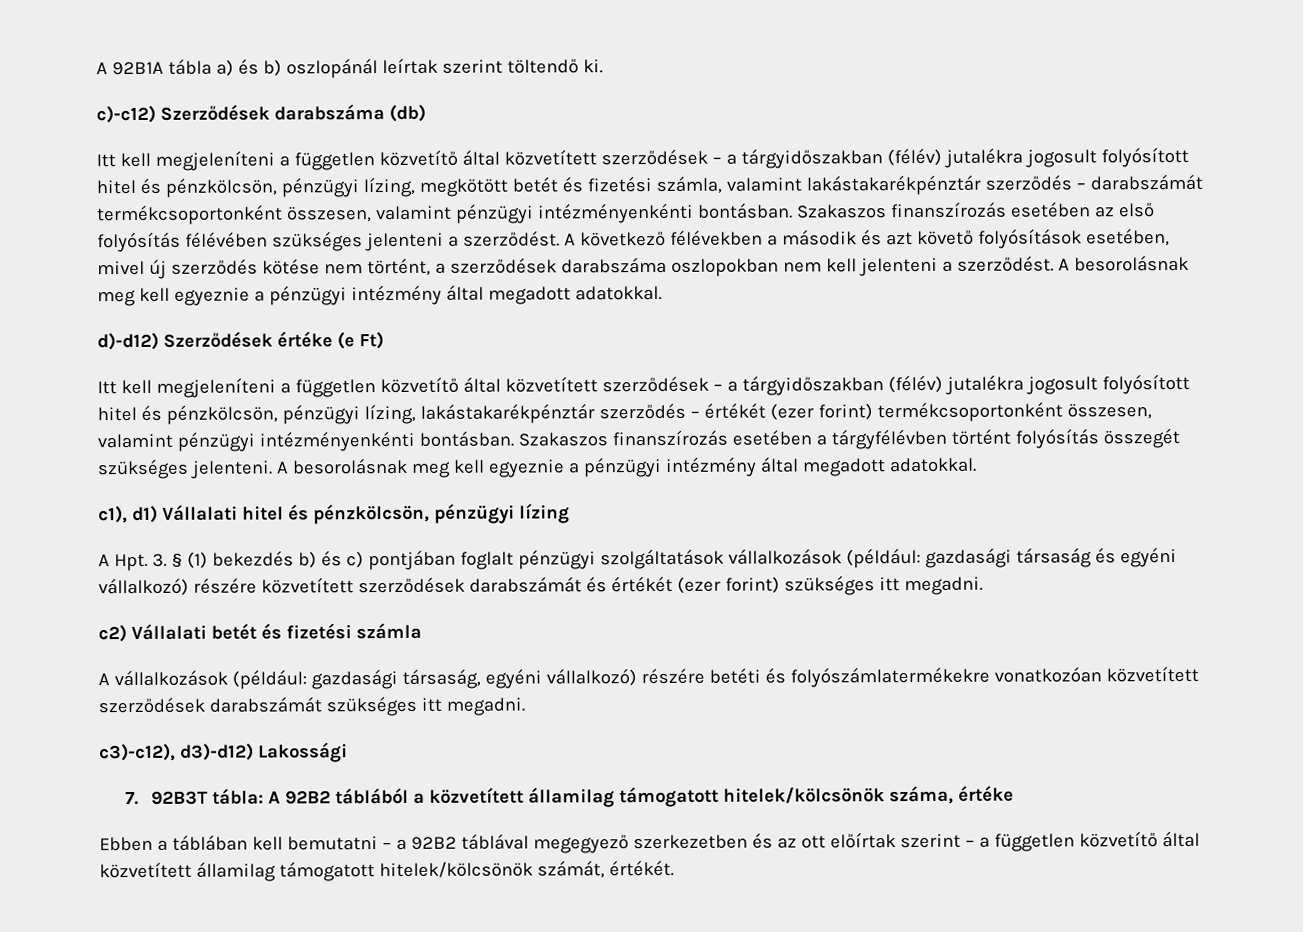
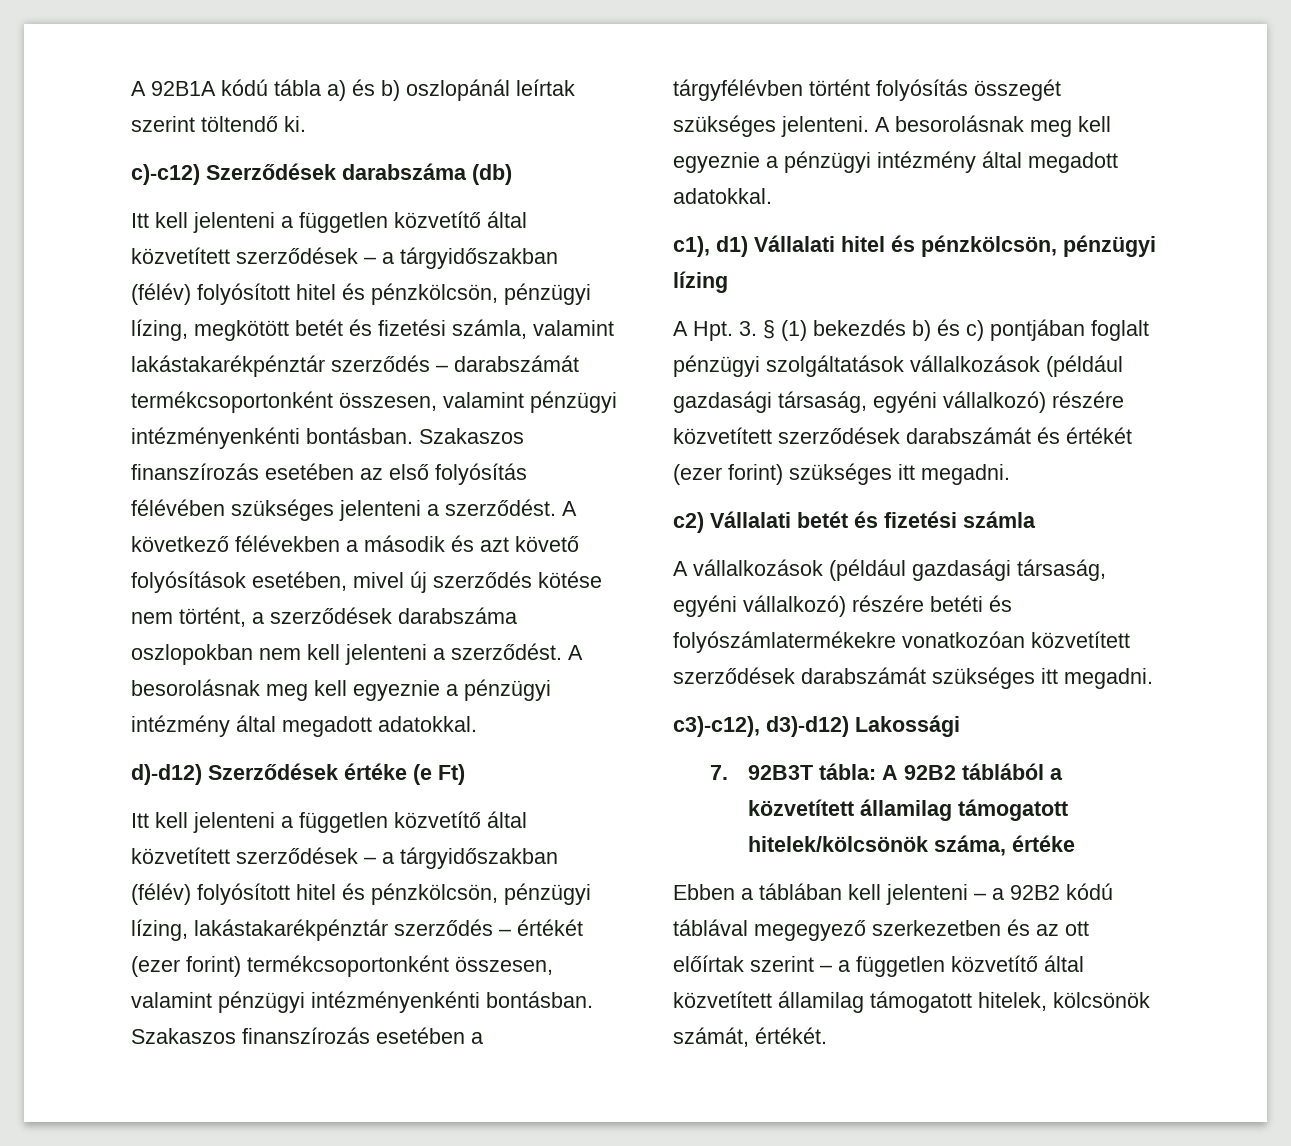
(164, 68) none -> [221,79,268,96] kódú
[154,150,275,171] megjeleníteni -> [193,212,275,233] jelenteni
[943,147,1097,168] jutalékra jogosult -> (191, 294) none
[155,377,276,398] megjeleníteni -> [193,812,275,833] jelenteni
[944,374,1098,395] jutalékra jogosult -> (191, 894) none
[845,547,1116,569] (például: gazdasági társaság és -> [1046,355,1123,377] [673,391,867,413] (például gazdasági társaság,
[231,669,307,690] (például: -> [829,559,906,581] (például
[286,836,378,851] bemutatni -> [886,884,968,905] jelenteni
(457, 843) none -> [1066,883,1113,900] kódú
[378,861,533,879] hitelek/kölcsönök -> [978,992,1150,1011] hitelek, kölcsönök

